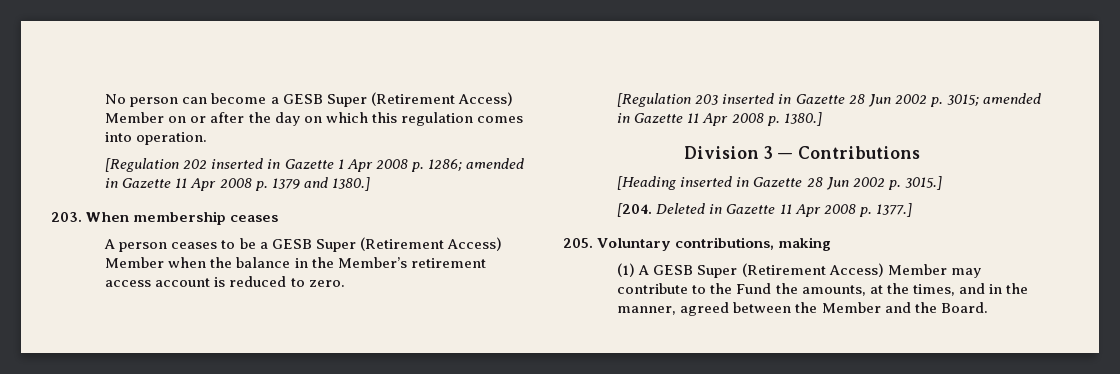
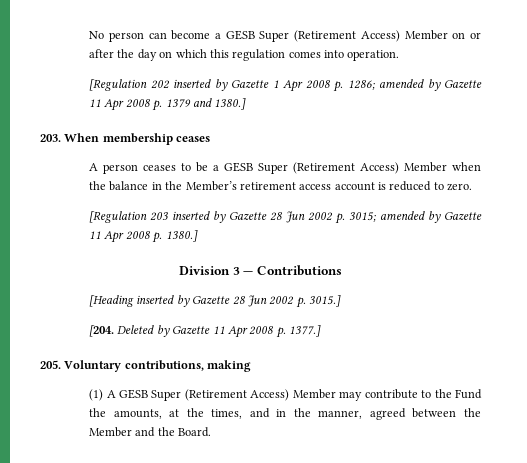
[267,159,281,169] in -> [214,79,228,91] by
[105,178,119,188] in -> [427,79,441,91] by
[778,94,792,104] in -> [213,211,227,223] by
[617,113,631,123] in -> [428,211,442,223] by
[736,177,750,187] in -> [176,295,190,307] by
[709,204,723,214] in -> [156,325,170,337] by

